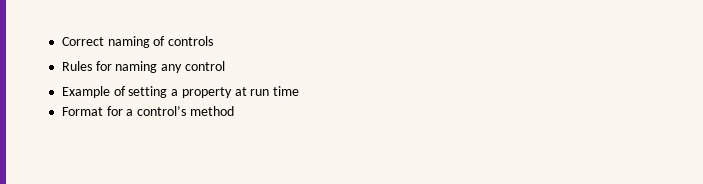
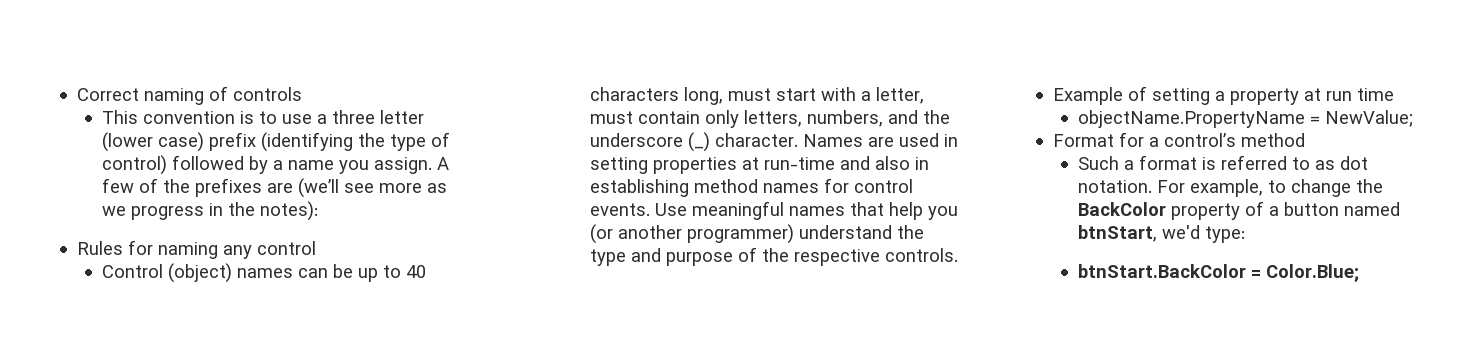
(214, 41) none -> [101,110,424,124] [101,132,450,152] [101,155,449,175] [101,178,447,198] [101,201,318,221] // This convention is to use a three letter (lower case) prefix (identifying the type of control) followed by a name you assign. A few of the prefixes are (we’ll see more as we progress in the notes):
(225, 66) none -> [101,263,426,283] [589,87,924,105] [589,110,950,128] [589,132,958,152] [589,156,929,174] [589,178,913,197] [589,201,958,220] [589,224,924,244] [589,247,958,266] // Control (object) names can be up to 40 characters long, must start with a letter, must contain only letters, numbers, and the underscore (_) character. Names are used in setting properties at run-time and also in establishing method names for control events. Use meaningful names that help you (or another programmer) understand the type and purpose of the respective controls.
(300, 91) none -> [1077,110,1413,128] // objectName.PropertyName = NewValue;
(234, 111) none -> [1077,155,1368,170] [1077,179,1383,197] [1077,201,1400,220] [1077,225,1245,243] [1077,264,1359,282] // Such a format is referred to as dot notation. For example, to change the BackColor property of a button named btnStart, we'd type: // btnStart.BackColor = Color.Blue;

